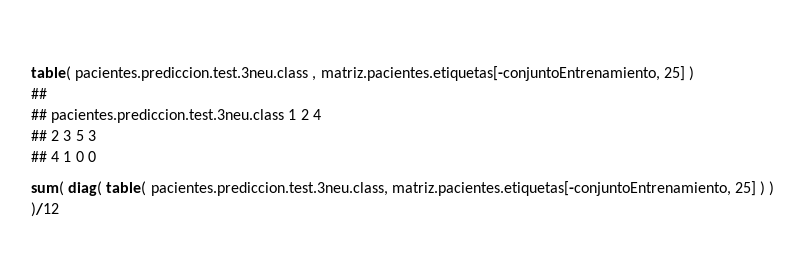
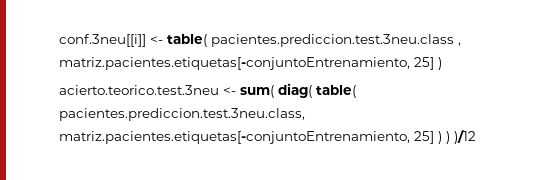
(31, 73) none -> [59,34,163,47] conf.3neu[[i]] <-
[31,88,47,99] [31,109,321,123] [31,130,96,141] [31,151,96,162] ## // ## pacientes.prediccion.test.3neu.class 1 2 4 // ## 2 3 5 3 // ## 4 1 0 0 // -> [59,85,236,95] acierto.teorico.test.3neu <-

